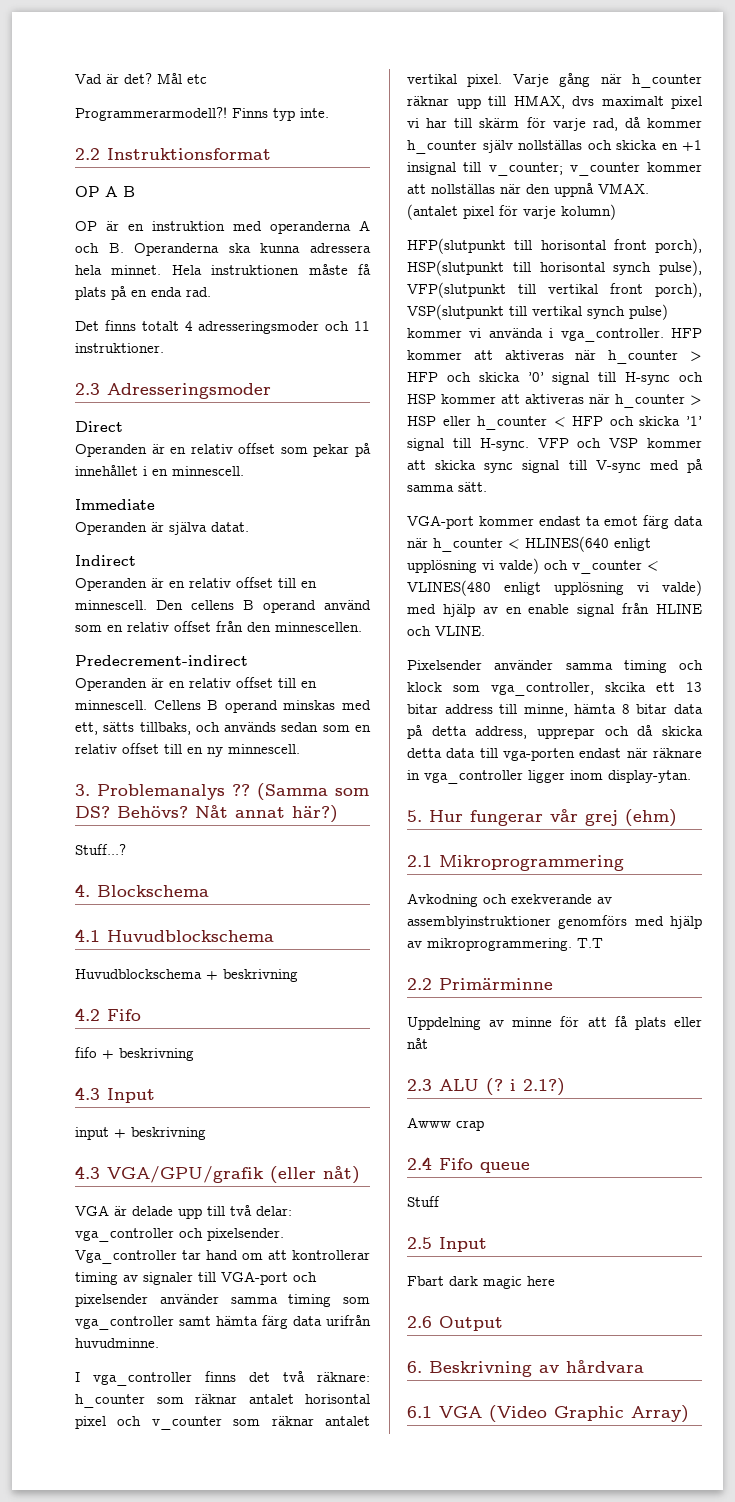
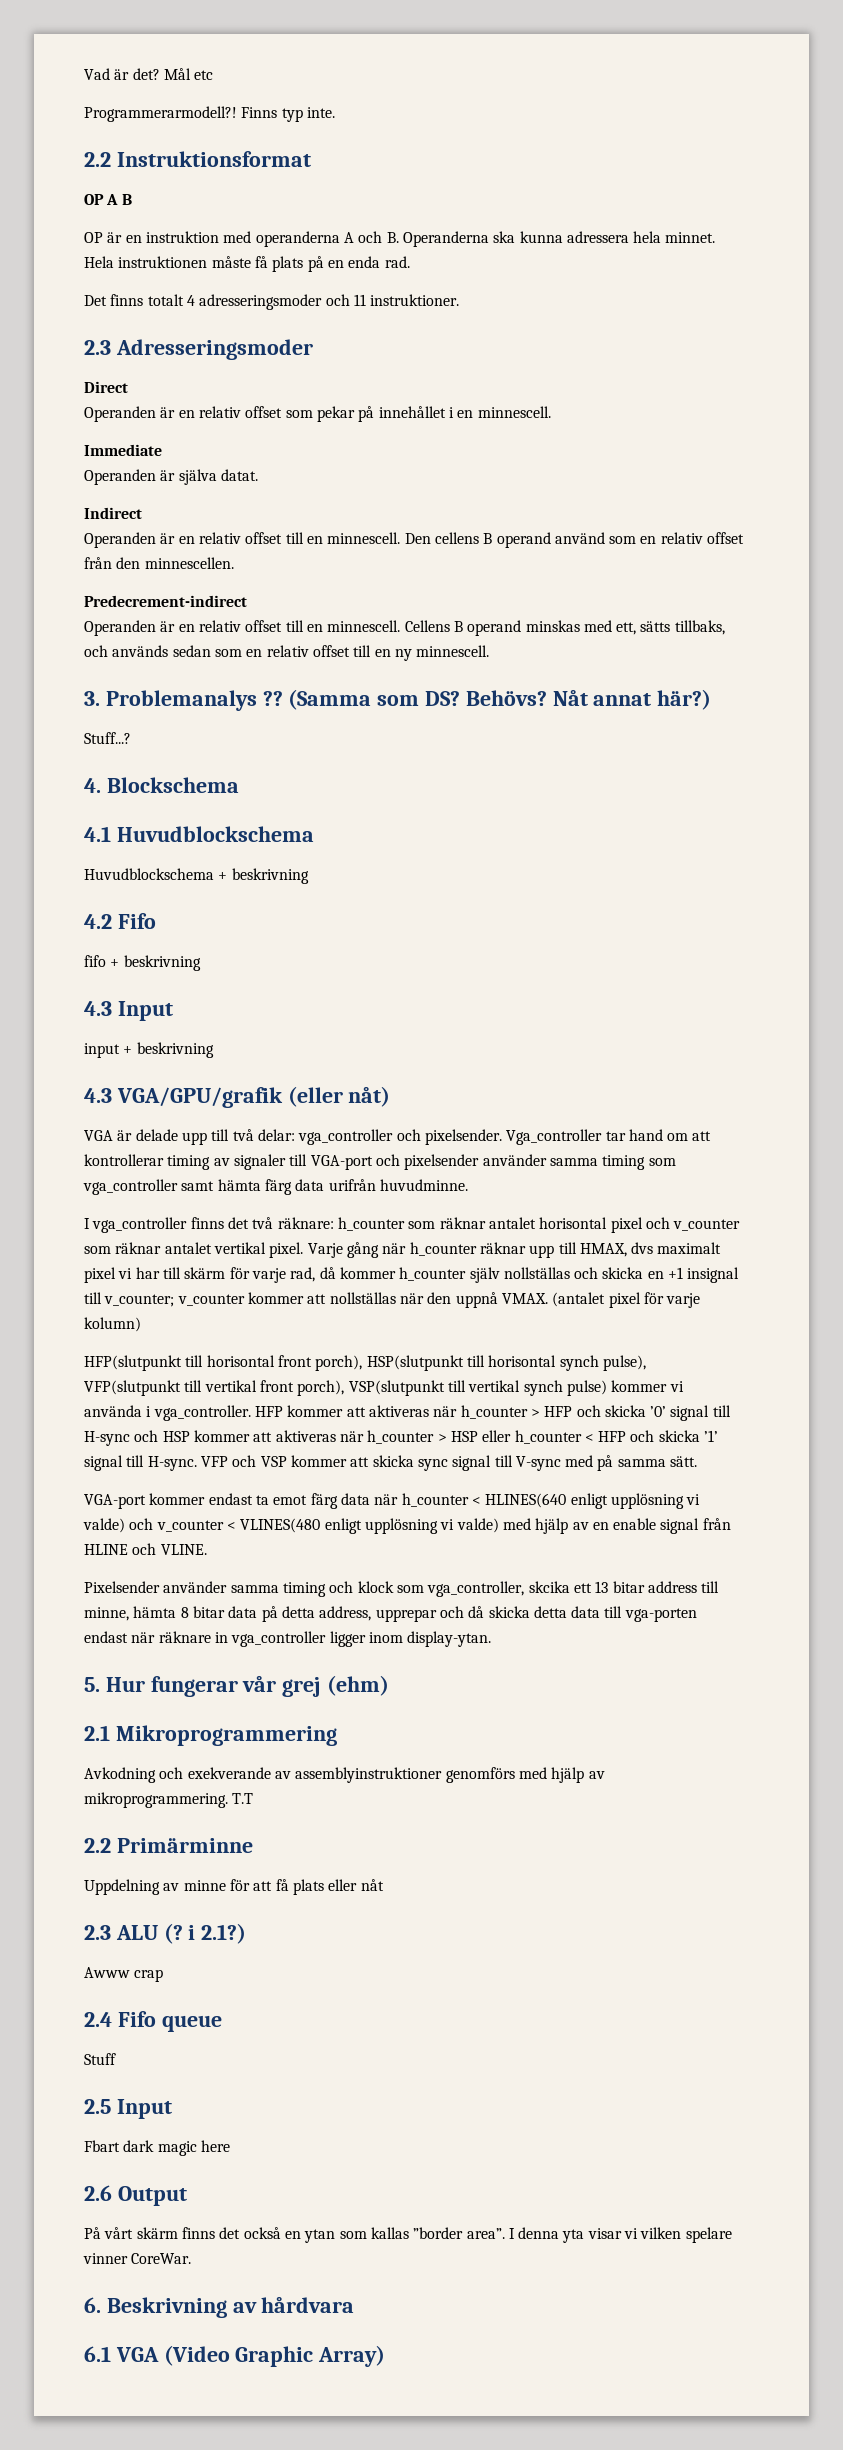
(503, 1323) none -> [84,2227,732,2243] [83,2253,192,2264] // På vårt skärm finns det också en ytan som kallas ”border area”. I denna yta visar vi vilken spelare vinner CoreWar.

